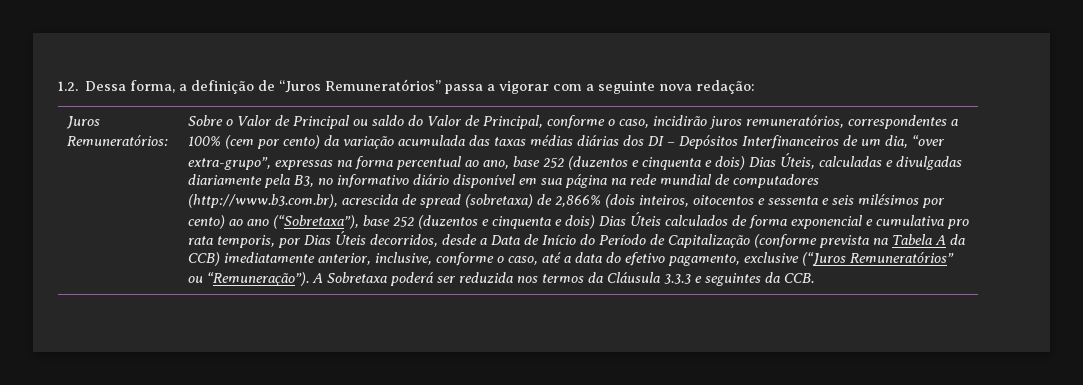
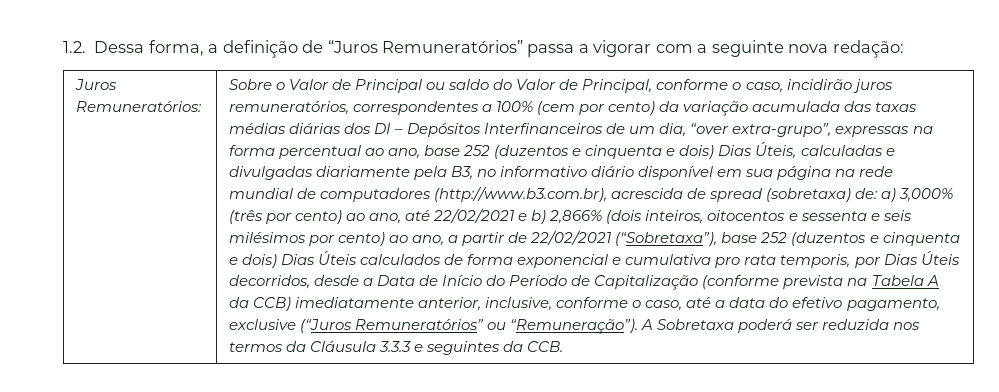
[536,194,552,205] de -> [855,188,954,202] [228,208,547,224] de: a) 3,000% (três por cento) ao ano, até 22/02/2021 e b)
[246,219,269,226] ano -> [412,230,612,246] ano, a partir de 22/02/2021

